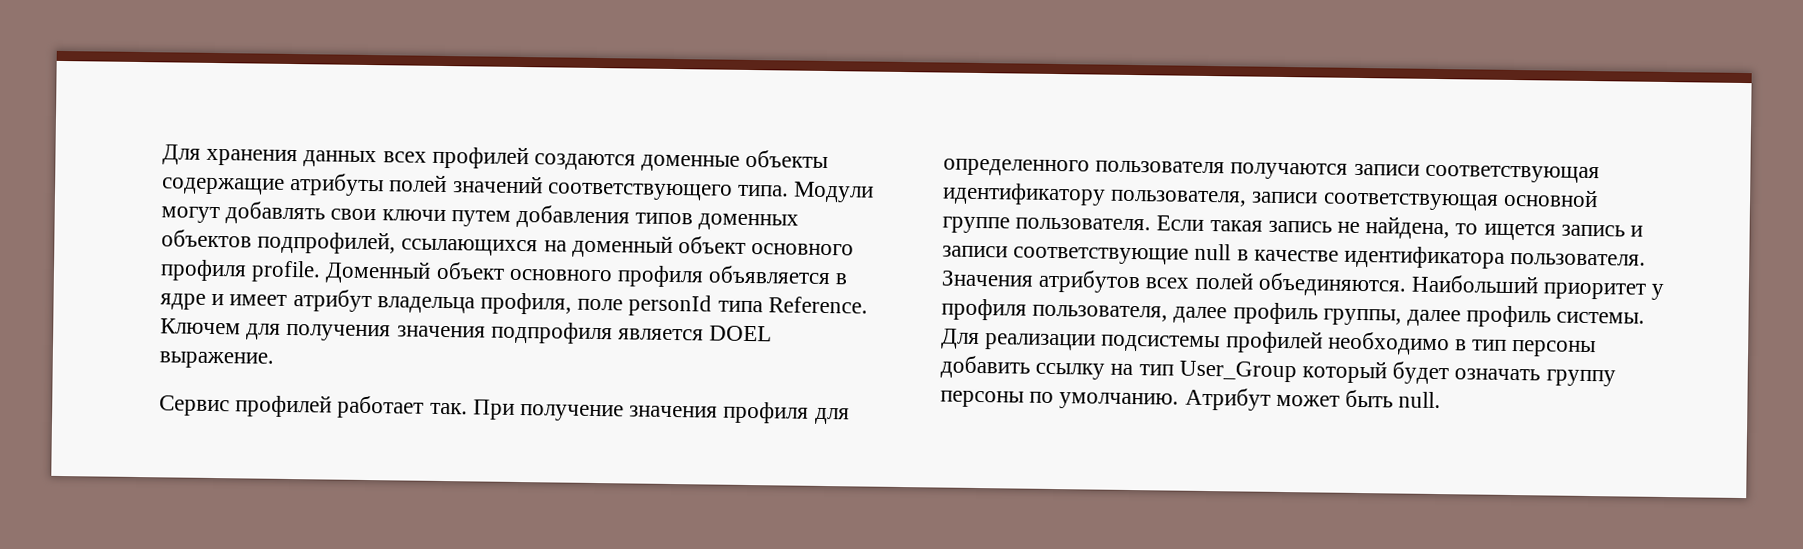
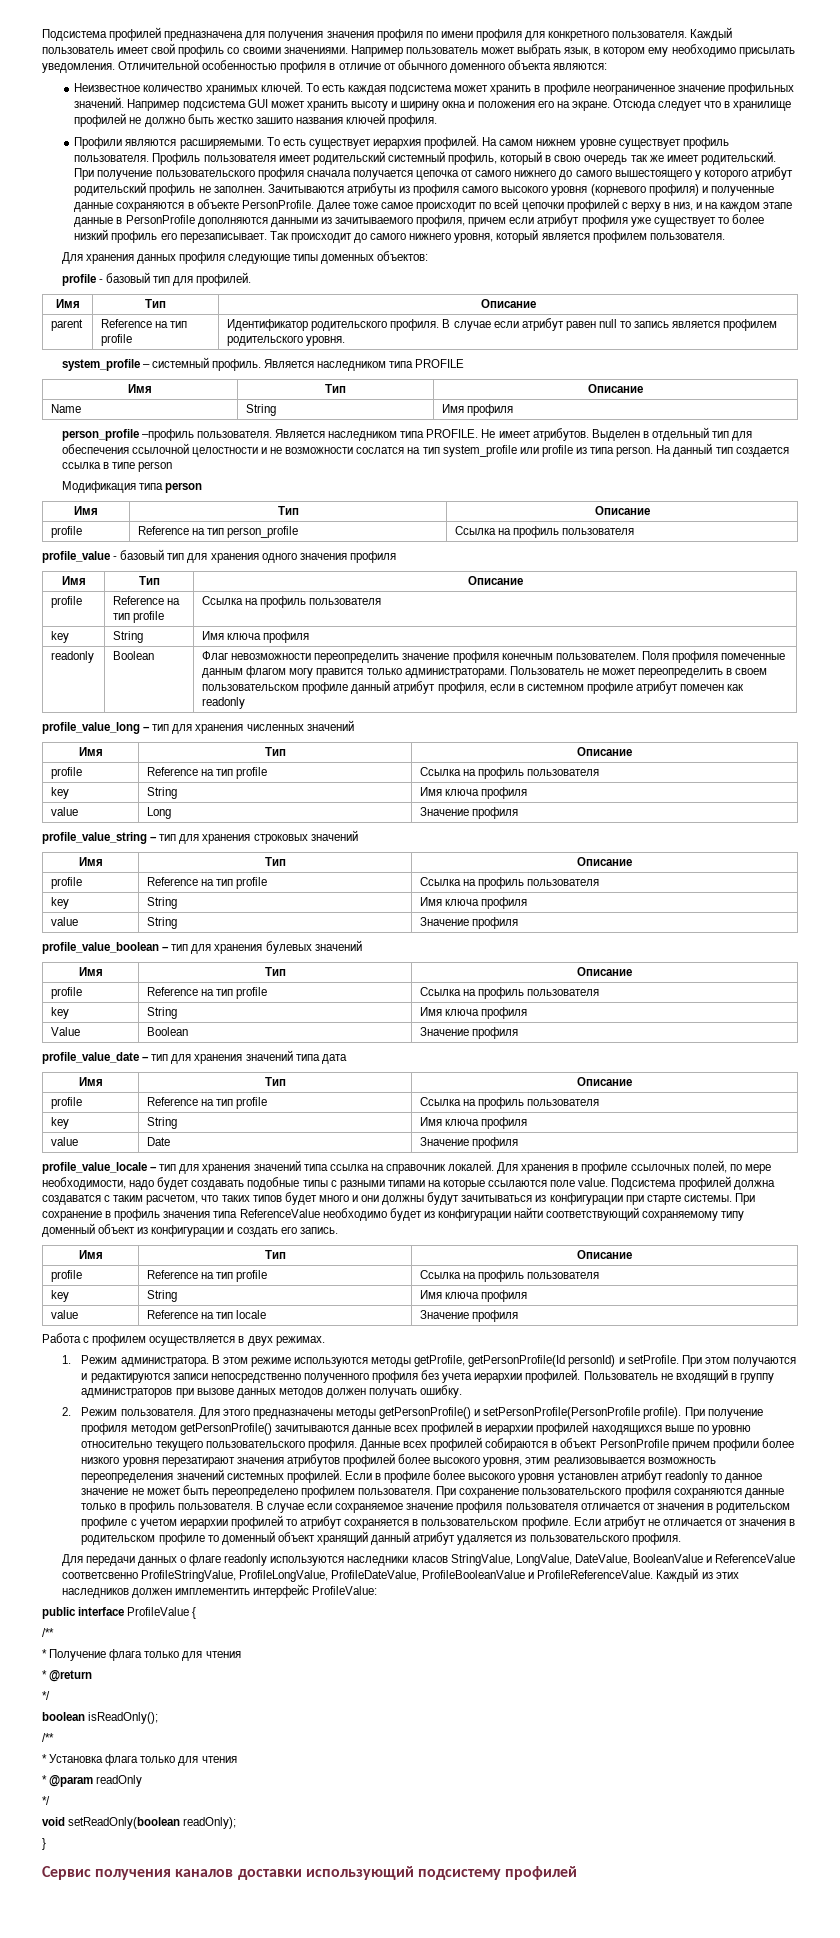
[162,144,829,172] [161,172,875,203] [161,201,800,231] [161,229,855,258] [160,259,849,288] [160,289,868,317] [160,318,773,345] [159,351,274,369] [159,394,850,425] [943,158,1600,184] [942,182,1598,211] [942,215,1644,241] [942,243,1647,269] [941,269,1665,300] [941,298,1646,328] [941,328,1597,358] [940,355,1616,387] [940,387,1442,411] Для хранения данных всех профилей создаются доменные объекты содержащие атрибуты полей значений соответствующего типа. Модули могут добавлять свои ключи путем добавления типов доменных объектов подпрофилей, ссылающихся на доменный объект основного профиля profile. Доменный объект основного профиля объявляется в ядре и имеет атрибут владельца профиля, поле personId типа Reference. Ключем для получения значения подпрофиля является DOEL выражение. // Сервис профилей работает так. При получение значения профиля для определенного пользователя получаются записи соответствующая идентификатору пользователя, записи соответствующая основной группе пользователя. Если такая запись не найдена, то ищется запись и записи соответствующие null в качестве идентификатора пользователя. Значения атрибутов всех полей объединяются. Наибольший приоритет у профиля пользователя, далее профиль группы, далее профиль системы. Для реализации подсистемы профилей необходимо в тип персоны добавить ссылку на тип User_Group который будет означать группу персоны по умолчанию. Атрибут может быть null. -> [42,27,733,41] [42,43,795,57] [42,59,608,73] [74,81,794,95] [74,97,792,111] [74,113,438,127] [74,135,729,149] [74,151,776,165] [74,167,793,180] [74,182,774,196] [74,198,793,212] [74,214,764,227] [74,229,725,243] [61,251,429,264] [61,272,252,286] [55,299,80,308] [145,299,166,308] [480,299,536,308] [51,319,84,331] [101,319,188,328] [101,334,133,346] [227,318,778,331] [227,336,346,346] [61,357,465,371] [128,384,152,393] [325,384,346,393] [588,384,643,393] [51,404,82,413] [246,404,277,416] [442,404,514,416] [61,427,753,441] [61,443,789,457] [61,461,173,472] [61,481,202,493] [74,506,98,515] [277,506,299,515] [594,506,650,515] [51,526,83,538] [138,526,299,538] [455,526,635,538] [42,549,396,563] [61,576,86,585] [138,576,160,585] [467,576,523,585] [51,596,83,608] [113,596,181,605] [113,611,165,623] [202,596,382,608] [51,631,70,643] [113,631,144,643] [202,631,310,643] [51,651,95,663] [113,651,155,660] [202,651,786,663] [202,666,768,678] [202,680,745,694] [202,697,246,709] [42,720,354,734] [78,747,103,756] [264,747,286,756] [577,747,632,756] [51,767,83,779] [147,767,268,779] [420,767,600,779] [51,787,70,799] [147,787,178,799] [420,787,528,799] [51,807,79,816] [147,807,172,819] [420,807,519,819] [42,830,358,844] [78,857,103,866] [264,857,286,866] [577,857,632,866] [51,877,83,889] [147,877,268,889] [420,877,600,889] [51,897,70,909] [147,897,178,909] [420,897,528,909] [51,917,79,926] [147,917,178,929] [420,917,519,929] [42,940,362,954] [78,967,103,976] [264,967,286,976] [577,967,632,976] [51,987,83,999] [147,987,268,999] [420,987,600,999] [51,1007,70,1019] [147,1007,178,1019] [420,1007,528,1019] [51,1027,81,1036] [147,1027,189,1036] [420,1027,519,1039] [42,1050,347,1064] [78,1077,103,1086] [264,1077,286,1086] [577,1077,632,1086] [51,1097,83,1109] [147,1097,268,1109] [420,1097,600,1109] [51,1117,70,1129] [147,1117,178,1129] [420,1117,528,1129] [51,1137,79,1146] [147,1137,171,1146] [420,1137,519,1149] [42,1160,771,1174] [42,1176,775,1190] [42,1192,755,1205] [42,1207,745,1221] [42,1223,338,1237] [78,1250,103,1259] [264,1250,286,1259] [577,1250,632,1259] [51,1270,83,1282] [147,1270,268,1282] [420,1270,600,1282] [51,1290,70,1302] [147,1290,178,1302] [420,1290,528,1302] [51,1310,79,1319] [147,1310,267,1319] [420,1310,519,1322] [42,1333,325,1346] [61,1355,796,1367] [81,1369,774,1383] [81,1385,463,1398] [61,1407,763,1419] [81,1421,751,1435] [81,1437,794,1451] [81,1453,716,1467] [81,1469,762,1483] [81,1485,784,1498] [81,1501,791,1513] [81,1515,796,1529] [81,1531,681,1545] [61,1554,796,1566] [61,1568,739,1582] [61,1584,378,1598] [42,1607,197,1619] [42,1628,54,1637] [42,1649,241,1661] [42,1670,93,1682] [42,1691,50,1700] [42,1712,159,1724] [42,1733,54,1742] [42,1754,237,1766] [42,1775,143,1787] [42,1796,50,1805] [42,1817,237,1829] [42,1838,46,1850] [42,1866,578,1880] Подсистема профилей предназначена для получения значения профиля по имени профиля для конкретного пользователя. Каждый пользователь имеет свой профиль со своими значениями. Например пользователь может выбрать язык, в котором ему необходимо присылать уведомления. Отличительной особенностью профиля в отличие от обычного доменного объекта являются: // Неизвестное количество хранимых ключей. То есть каждая подсистема может хранить в профиле неограниченное значение профильных значений. Например подсистема GUI может хранить высоту и ширину окна и положения его на экране. Отсюда следует что в хранилище профилей не должно быть жестко зашито названия ключей профиля. // Профили являются расширяемыми. То есть существует иерархия профилей. На самом нижнем уровне существует профиль пользователя. Профиль пользователя имеет родительский системный профиль, который в свою очередь так же имеет родительский. При получение пользовательского профиля сначала получается цепочка от самого нижнего до самого вышестоящего у которого атрибут родительский профиль не заполнен. Зачитываются атрибуты из профиля самого высокого уровня (корневого профиля) и полученные данные сохраняются в объекте PersonProfile. Далее тоже самое происходит по всей цепочки профилей с верху в низ, и на каждом этапе данные в PersonProfile дополняются данными из зачитываемого профиля, причем если атрибут профиля уже существует то более низкий профиль его перезаписывает. Так происходит до самого нижнего уровня, который является профилем пользователя. // Для хранения данных профиля следующие типы доменных объектов: // profile - базовый тип для профилей. // Имя | Тип | Описание // parent | Reference на тип profile | Идентификатор родительского профиля. В случае если атрибут равен null то запись является профилем родительского уровня. // system_profile – системный профиль. Является наследником типа PROFILE // Имя | Тип | Описание // Name | String | Имя профиля // person_profile –профиль пользователя. Является наследником типа PROFILE. Не имеет атрибутов. Выделен в отдельный тип для обеспечения ссылочной целостности и не возможности сослатся на тип system_profile или profile из типа person. На данный тип создается ссылка в типе person // Модификация типа person // Имя | Тип | Описание // profile | Reference на тип person_profile | Ссылка на профиль пользователя // profile_value - базовый тип для хранения одного значения профиля // Имя | Тип | Описание // profile | Reference на тип profile | Ссылка на профиль пользователя // key | String | Имя ключа профиля // readonly | Boolean | Флаг невозможности переопределить значение профиля конечным пользователем. Поля профиля помеченные данным флагом могу правится только администраторами. Пользователь не может переопределить в своем пользовательском профиле данный атрибут профиля, если в системном профиле атрибут помечен как readonly // profile_value_long – тип для хранения численных значений // Имя | Тип | Описание // profile | Reference на тип profile | Ссылка на профиль пользователя // key | String | Имя ключа профиля // value | Long | Значение профиля // profile_value_string – тип для хранения строковых значений // Имя | Тип | Описание // profile | Reference на тип profile | Ссылка на профиль пользователя // key | String | Имя ключа профиля // value | String | Значение профиля // profile_value_boolean – тип для хранения булевых значений // Имя | Тип | Описание // profile | Reference на тип profile | Ссылка на профиль пользователя // key | String | Имя ключа профиля // Value | Boolean | Значение профиля // profile_value_date – тип для хранения значений типа дата // Имя | Тип | Описание // profile | Reference на тип profile | Ссылка на профиль пользователя // key | String | Имя ключа профиля // value | Date | Значение профиля // profile_value_locale – тип для хранения значений типа ссылка на справочник локалей. Для хранения в профиле ссылочных полей, по мере необходимости, надо будет создавать подобные типы с разными типами на которые ссылаются поле value. Подсистема профилей должна создаватся с таким расчетом, что таких типов будет много и они должны будут зачитываться из конфигурации при старте системы. При сохранение в профиль значения типа ReferenceValue необходимо будет из конфигурации найти соответствующий сохраняемому типу доменный объект из конфигурации и создать его запись. // Имя | Тип | Описание // profile | Reference на тип profile | Ссылка на профиль пользователя // key | String | Имя ключа профиля // value | Reference на тип locale | Значение профиля // Работа с профилем осуществляется в двух режимах. // 1. Режим администратора. В этом режиме используются методы getProfile, getPersonProfile(Id personId) и setProfile. При этом получаются и редактируются записи непосредственно полученного профиля без учета иерархии профилей. Пользователь не входящий в группу администраторов при вызове данных методов должен получать ошибку. // 2. Режим пользователя. Для этого предназначены методы getPersonProfile() и setPersonProfile(PersonProfile profile). При получение профиля методом getPersonProfile() зачитываются данные всех профилей в иерархии профилей находящихся выше по уровню относительно текущего пользовательского профиля. Данные всех профилей собираются в объект PersonProfile причем профили более низкого уровня перезатирают значения атрибутов профилей более высокого уровня, этим реализовывается возможность переопределения значений системных профилей. Если в профиле более высокого уровня установлен атрибут readonly то данное значение не может быть переопределено профилем пользователя. При сохранение пользовательского профиля сохраняются данные только в профиль пользователя. В случае если сохраняемое значение профиля пользователя отличается от значения в родительском профиле с учетом иерархии профилей то атрибут сохраняется в пользовательском профиле. Если атрибут не отличается от значения в родительском профиле то доменный объект хранящий данный атрибут удаляется из пользовательского профиля. // Для передачи данных о флаге readonly используются наследники класов StringValue, LongValue, DateValue, BooleanValue и ReferenceValue соответсвенно ProfileStringValue, ProfileLongValue, ProfileDateValue, ProfileBooleanValue и ProfileReferenceValue. Каждый из этих наследников должен имплементить интерфейс ProfileValue: // public interface ProfileValue { // /** // * Получение флага только для чтения // * @return // */ // boolean isReadOnly(); // /** // * Установка флага только для чтения // * @param readOnly // */ // void setReadOnly(boolean readOnly); // } // Сервис получения каналов доставки использующий подсистему профилей

